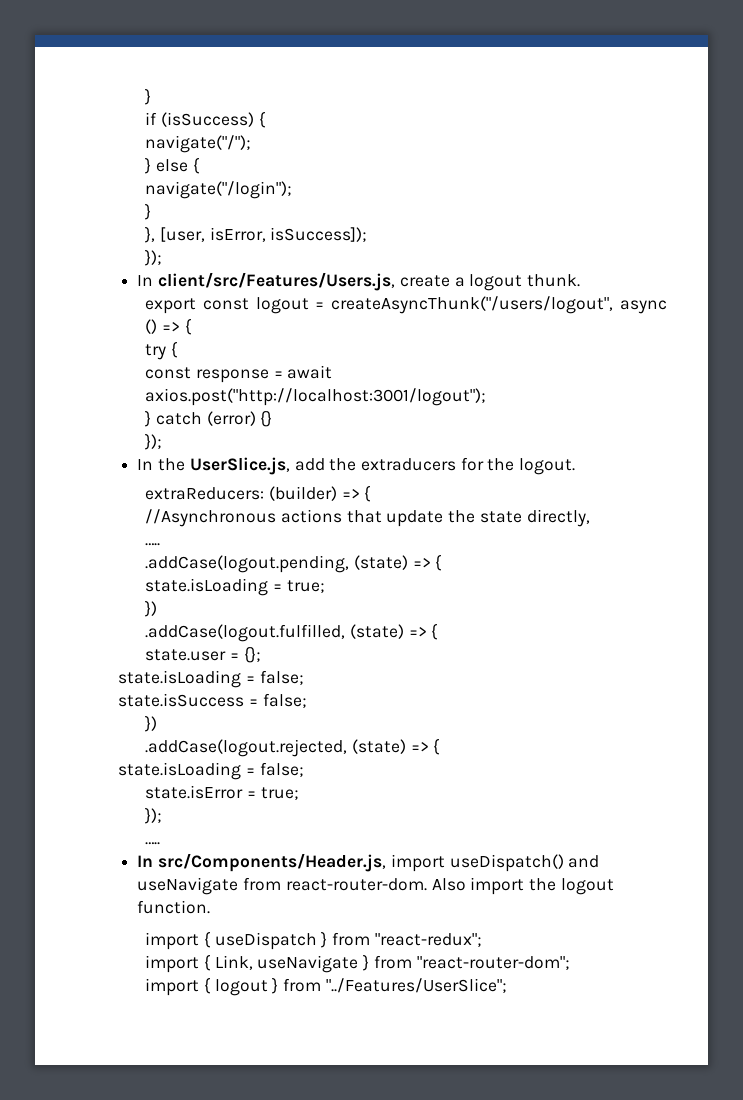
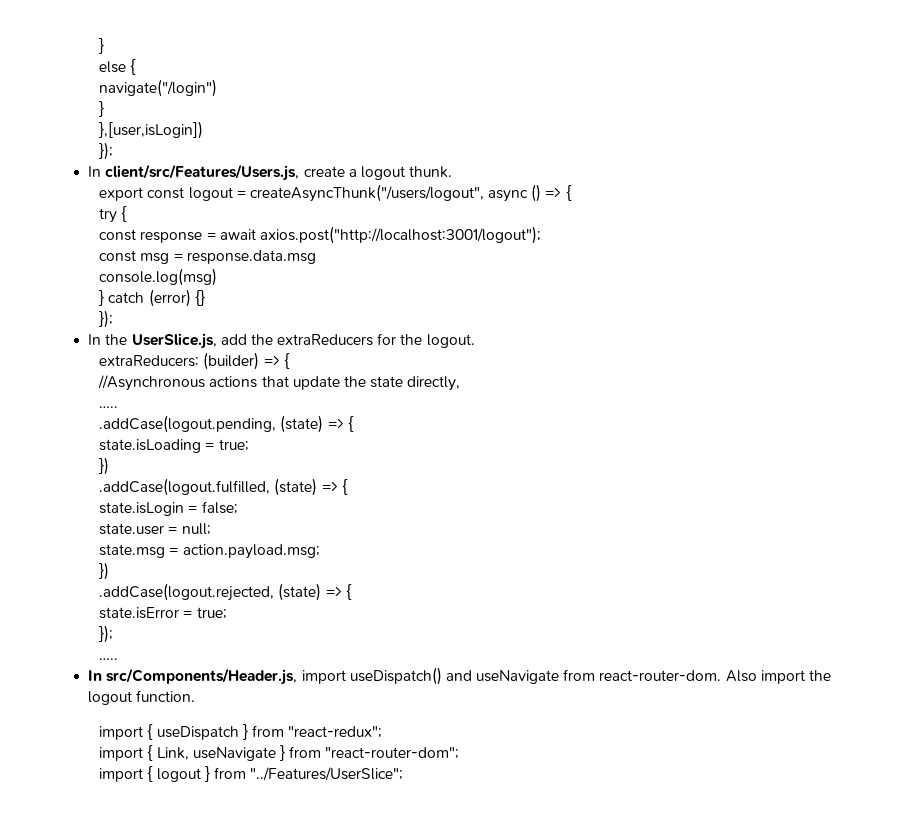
[145,88,152,105] [145,111,265,128] [145,135,252,153] [145,157,152,174] } // if (isSuccess) { // navigate("/"); // } -> [99,38,105,54] } //
[145,181,293,199] [145,203,152,220] [145,226,368,243] navigate("/login"); // } // }, [user, isError, isSuccess]); -> [99,79,218,97] [99,101,105,117] [99,121,204,139] navigate("/login") // } // },[user,isLogin])
(487, 397) none -> [99,250,316,264] [99,268,218,286] // const msg = response.data.msg // console.log(msg)
[360,458,456,471] extraducers -> [277,334,374,346] extraReducers
[145,646,261,663] [118,670,304,688] [118,693,307,708] state.user = {}; // state.isLoading = false; // state.isSuccess = false; -> [99,501,238,516] [99,523,211,535] [99,544,320,559] state.isLogin = false; // state.user = null; // state.msg = action.payload.msg;
[118,762,304,780] // state.isLoading = false; -> (352, 592) none

